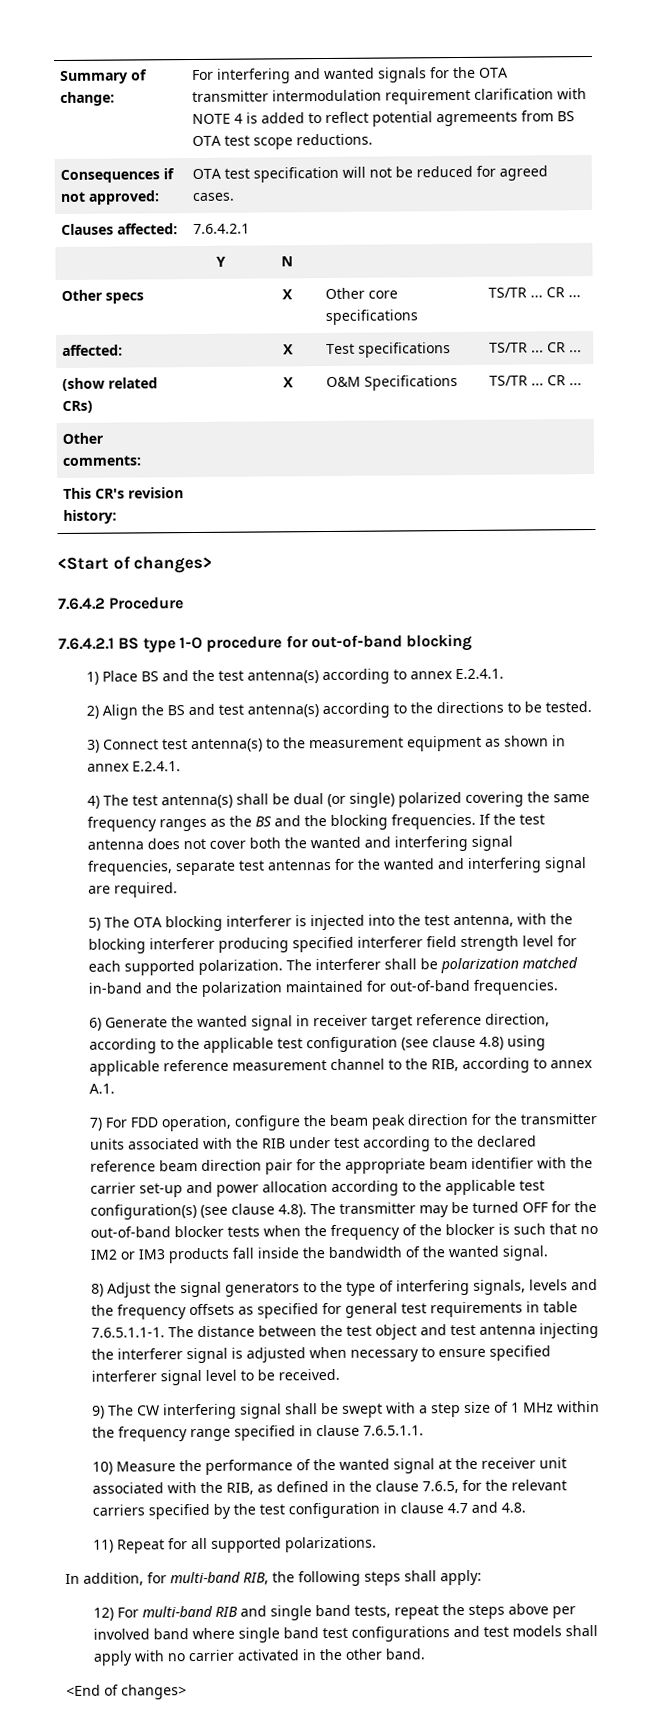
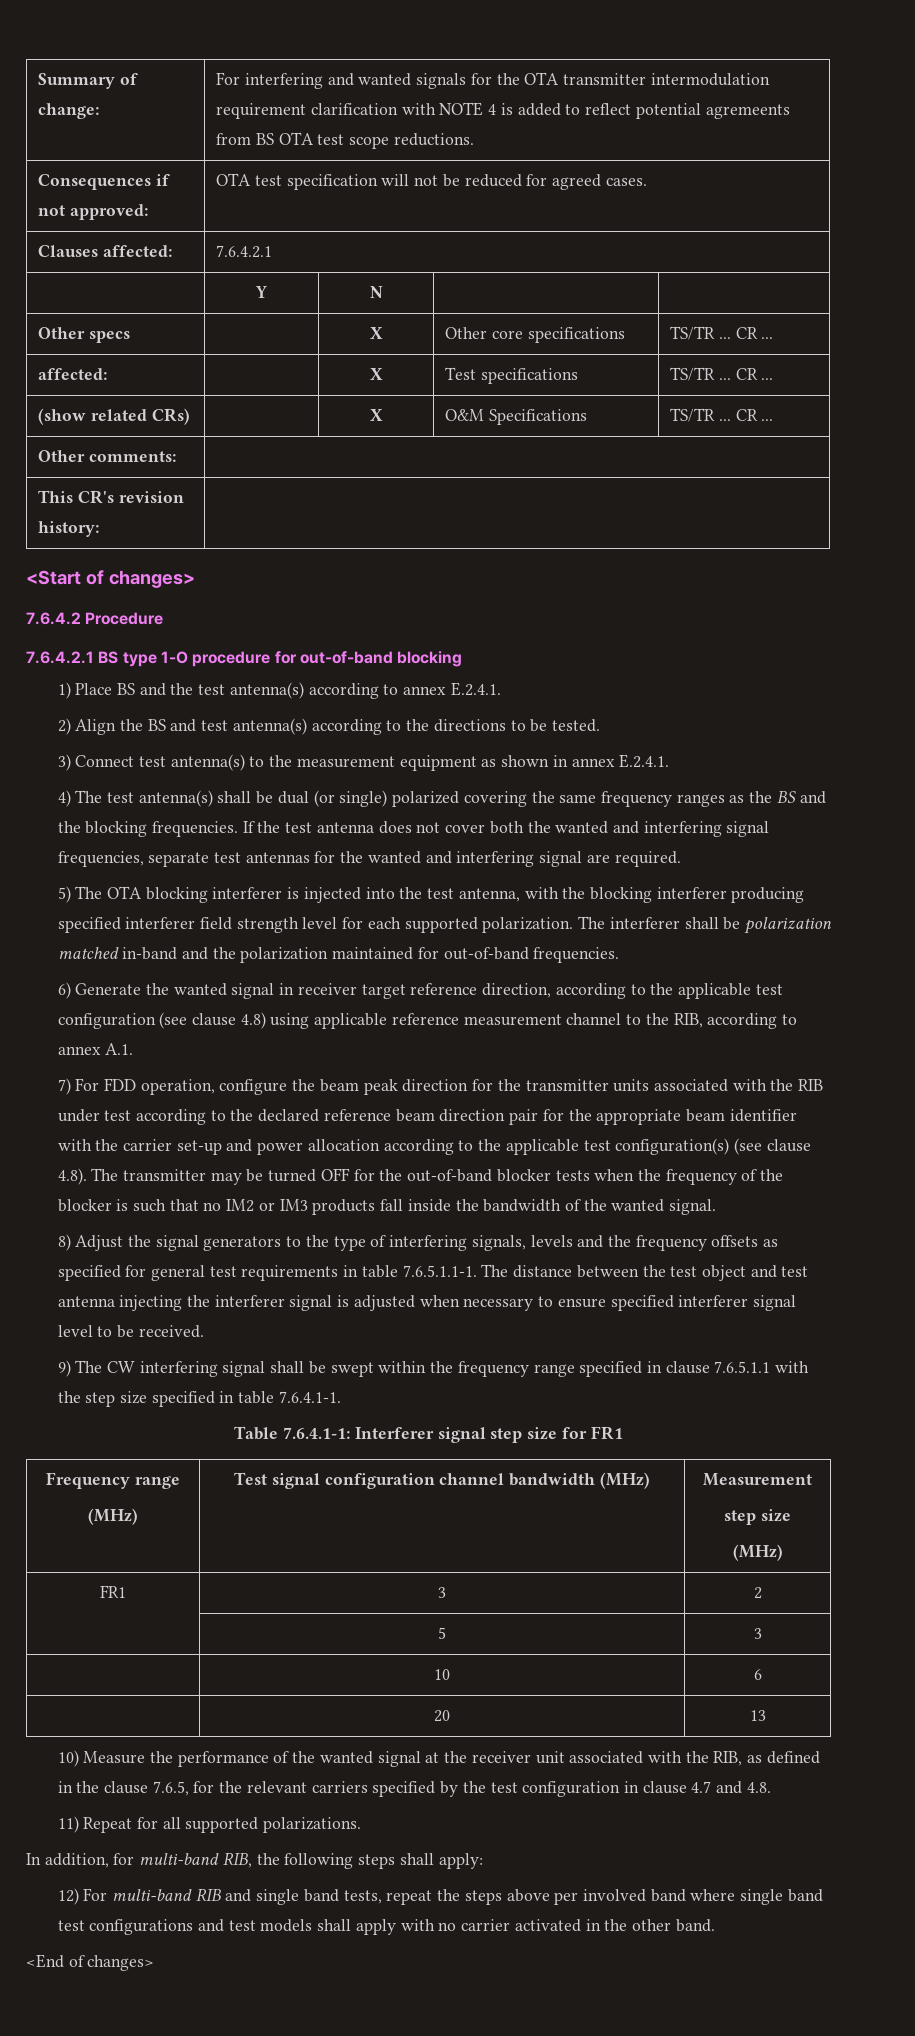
[385,1401,554,1418] with a step size of 1 MHz -> (374, 1369) none
[362,1425,424,1436] 7.6.5.1.1. -> [714,1361,810,1373] [57,1391,341,1407] [234,1426,623,1443] [46,1472,180,1489] [88,1508,138,1525] [234,1472,650,1489] [703,1473,812,1486] [724,1509,791,1525] [732,1544,783,1561] [100,1585,126,1598] [438,1587,446,1598] [753,1587,762,1599] [438,1627,446,1639] [753,1628,762,1639] [434,1669,450,1680] [753,1669,762,1680] [434,1710,450,1722] [749,1710,766,1721] 7.6.5.1.1 with the step size specified in table 7.6.4.1-1. // Table 7.6.4.1-1: Interferer signal step size for FR1 // Frequency range // (MHz) | Test signal configuration channel bandwidth (MHz) | Measurement // step size // (MHz) // FR1 | 3 | 2 // | 5 | 3 // | 10 | 6 // | 20 | 13

